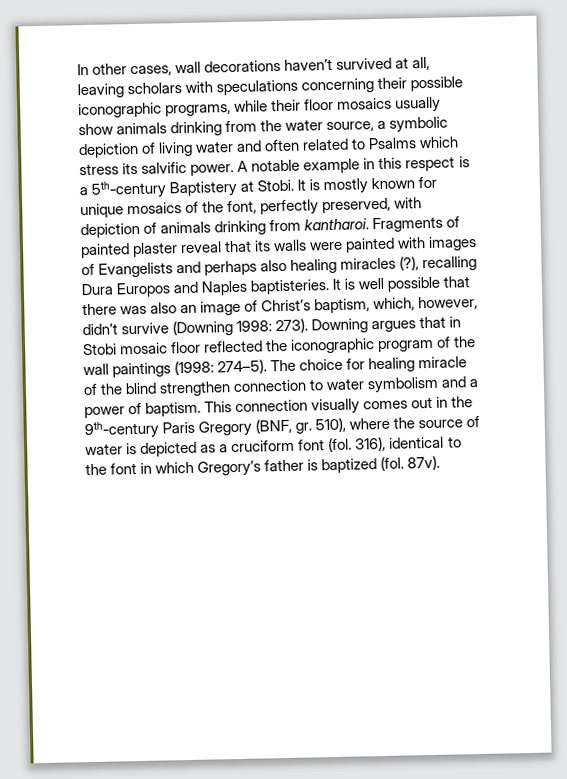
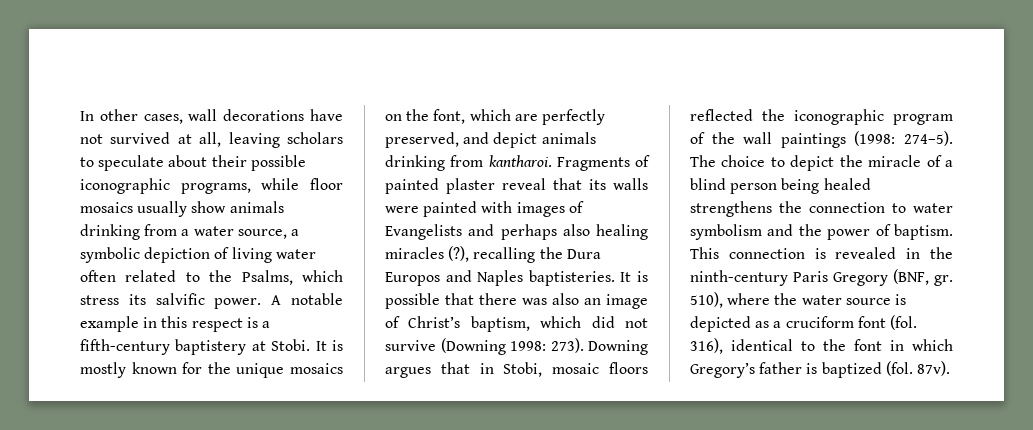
[284,58,334,71] haven’t -> [310,109,343,121] [80,134,103,144] have not
[185,78,375,96] with speculations concerning -> [80,155,208,171] to speculate about
[271,99,302,112] their -> (300, 184) none
[260,119,283,132] the -> [181,229,190,236] a
[236,140,263,152] and -> (316, 254) none
[368,137,418,150] Psalms -> [209,270,293,285] the Psalms,
[91,180,239,199] 5th-century Baptistery -> [80,339,247,355] fifth-century baptistery
(438, 182) none -> [207,362,231,374] the
[185,201,200,213] of -> [385,114,402,121] on
[260,197,423,216] [80,222,158,239] perfectly preserved, with depiction of -> [469,109,605,125] [385,132,538,148] which are perfectly preserved, and depict
(478, 263) none -> [539,247,563,259] the
[358,277,385,290] well -> (648, 276) none
[373,295,479,312] [82,323,118,336] which, however, didn’t -> [540,316,648,328] which did not
[83,341,202,356] Stobi mosaic floor -> [503,362,648,377] Stobi, mosaic floors
[346,356,468,373] [83,381,232,397] for healing miracle of the blind strengthen -> [770,155,953,171] [690,178,871,194] [690,201,802,217] to depict the miracle of a blind person being healed strengthens the
[469,378,479,388] a -> [798,224,822,236] the
[311,396,434,415] visually comes out -> [814,247,897,259] is revealed
[84,420,159,440] 9th-century -> [690,270,788,286] ninth-century
[418,415,481,429] [85,443,123,456] source of water -> [801,295,891,305] water source

